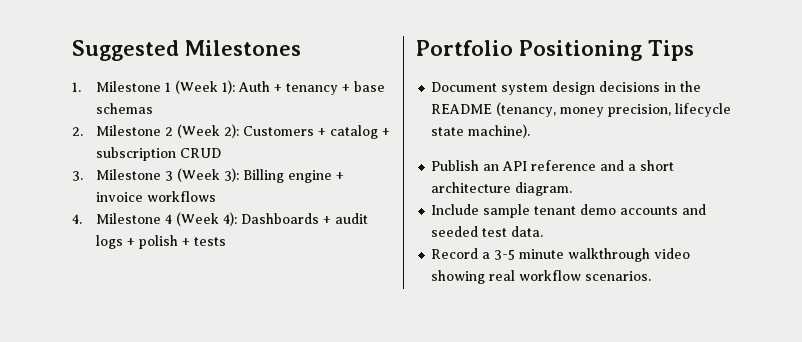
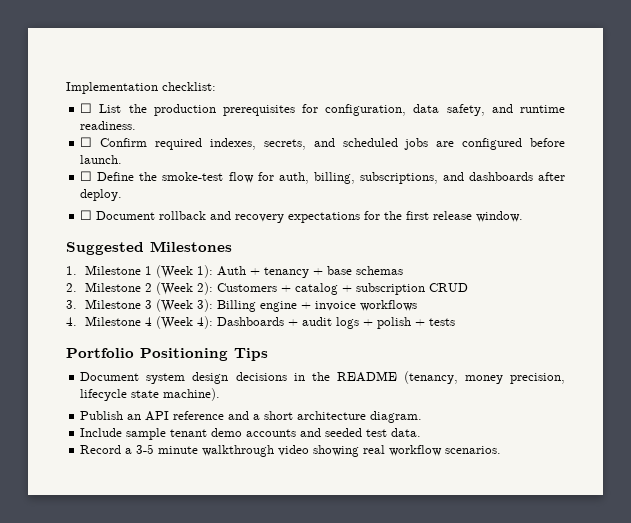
(72, 50) none -> [66,82,216,94] [80,103,565,116] [80,121,137,130] [80,137,565,150] [80,155,123,164] [80,171,565,184] [80,189,123,201] [80,210,524,223] Implementation checklist: // ☐ List the production prerequisites for configuration, data safety, and runtime readiness. // ☐ Confirm required indexes, secrets, and scheduled jobs are configured before launch. // ☐ Define the smoke-test flow for auth, billing, subscriptions, and dashboards after deploy. // ☐ Document rollback and recovery expectations for the first release window. //

